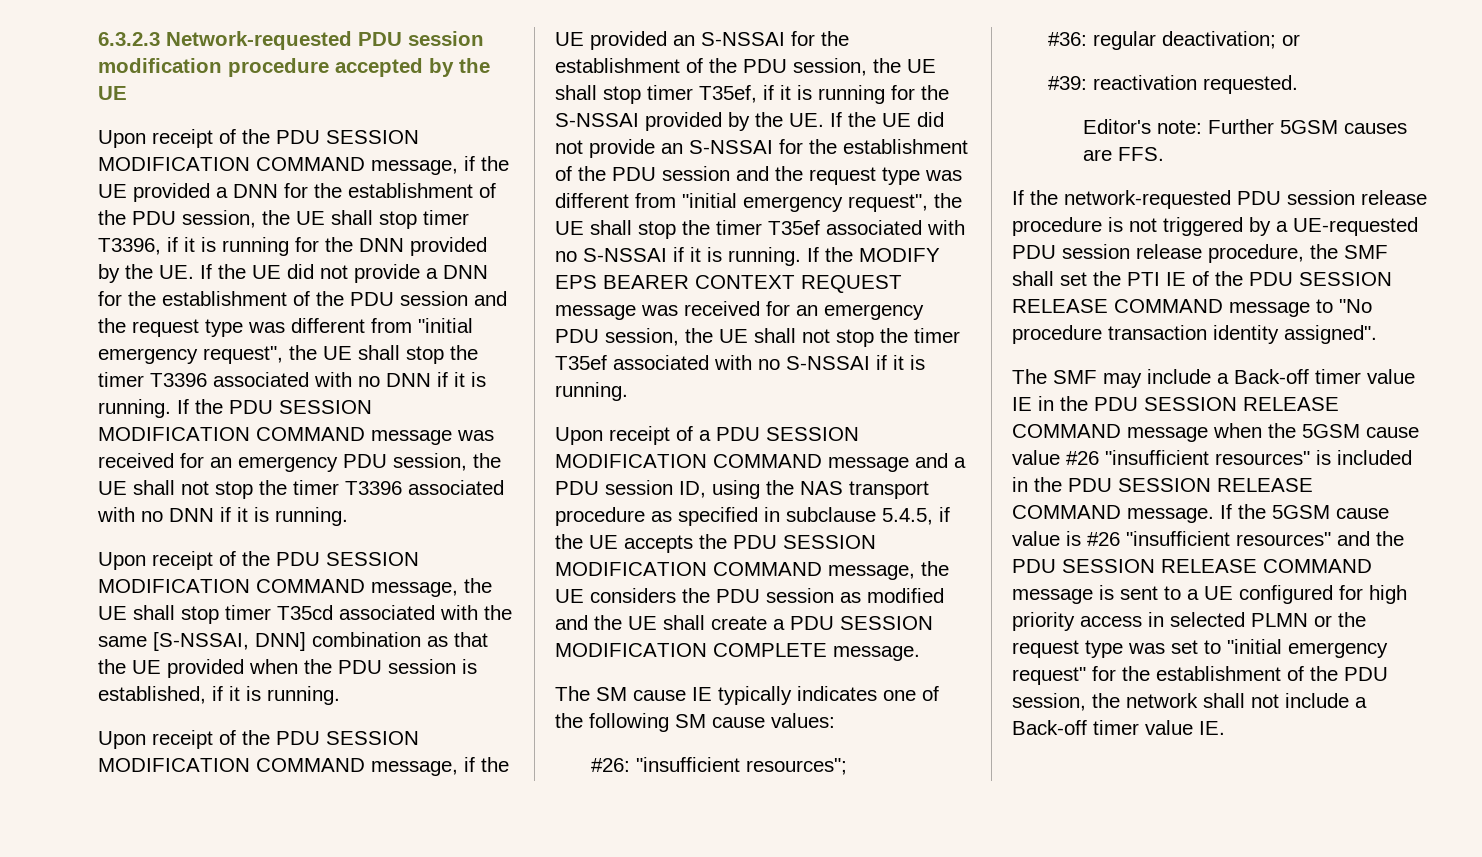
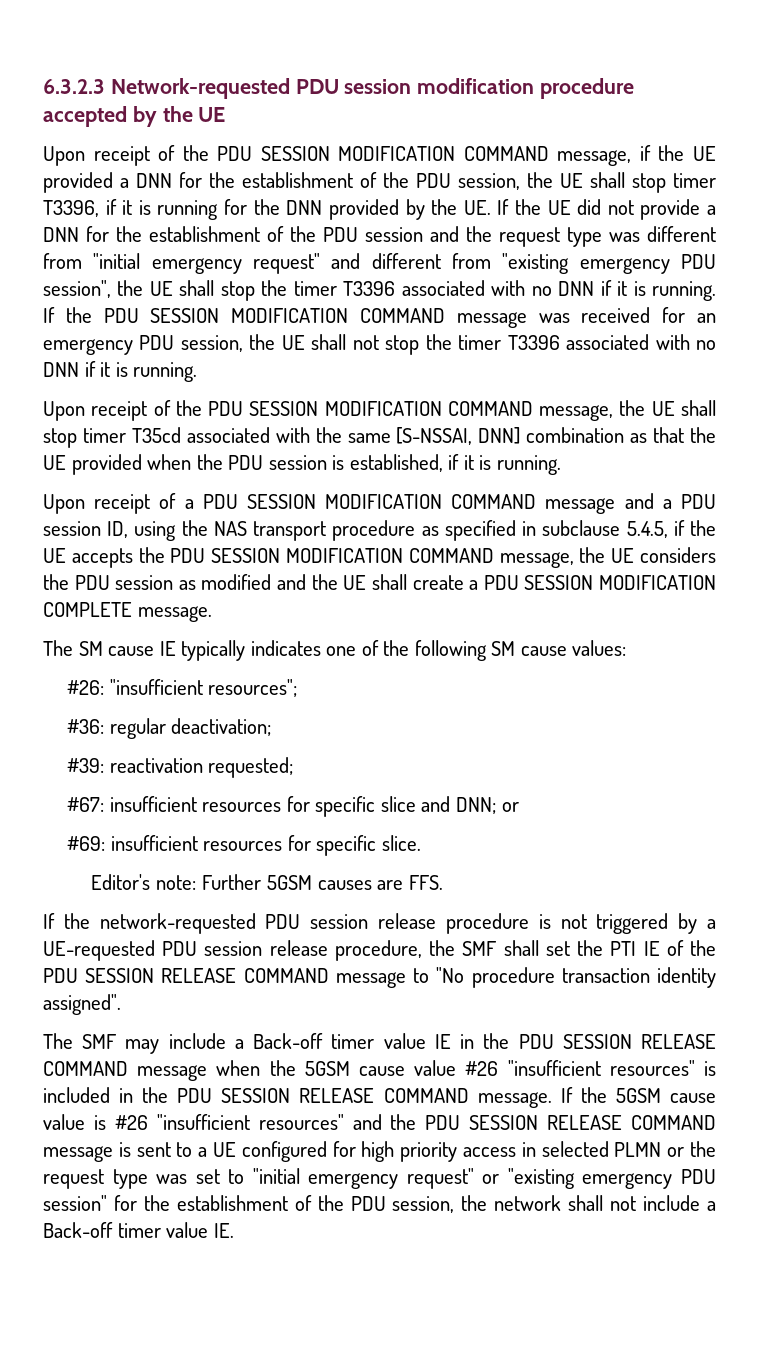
[203,346,283,364] request", -> [253,253,716,274] [43,280,111,298] request" and different from "existing emergency PDU session",
[98,730,419,749] [98,757,509,776] [555,31,849,50] [555,58,936,76] [555,85,949,104] [555,112,944,131] [555,139,968,158] [555,166,962,185] [555,193,962,212] [555,220,965,239] [555,247,940,266] [555,275,902,293] [555,301,924,320] [555,328,960,347] [555,355,925,370] [555,382,628,401] // Upon receipt of the PDU SESSION MODIFICATION COMMAND message, if the UE provided an S-NSSAI for the establishment of the PDU session, the UE shall stop timer T35ef, if it is running for the S-NSSAI provided by the UE. If the UE did not provide an S-NSSAI for the establishment of the PDU session and the request type was different from "initial emergency request", the UE shall stop the timer T35ef associated with no S-NSSAI if it is running. If the MODIFY EPS BEARER CONTEXT REQUEST message was received for an emergency PDU session, the UE shall not stop the timer T35ef associated with no S-NSSAI if it is running. -> (561, 465) none
[1281,34,1300,46] or -> (272, 727) none
[1202,75,1298,94] requested. -> [208,757,294,778] [67,796,519,817] [67,835,421,856] requested; // #67: insufficient resources for specific slice and DNN; or // #69: insufficient resources for specific slice.
(1086, 676) none -> [482,1168,716,1189] [43,1195,107,1211] or "existing emergency PDU session"

